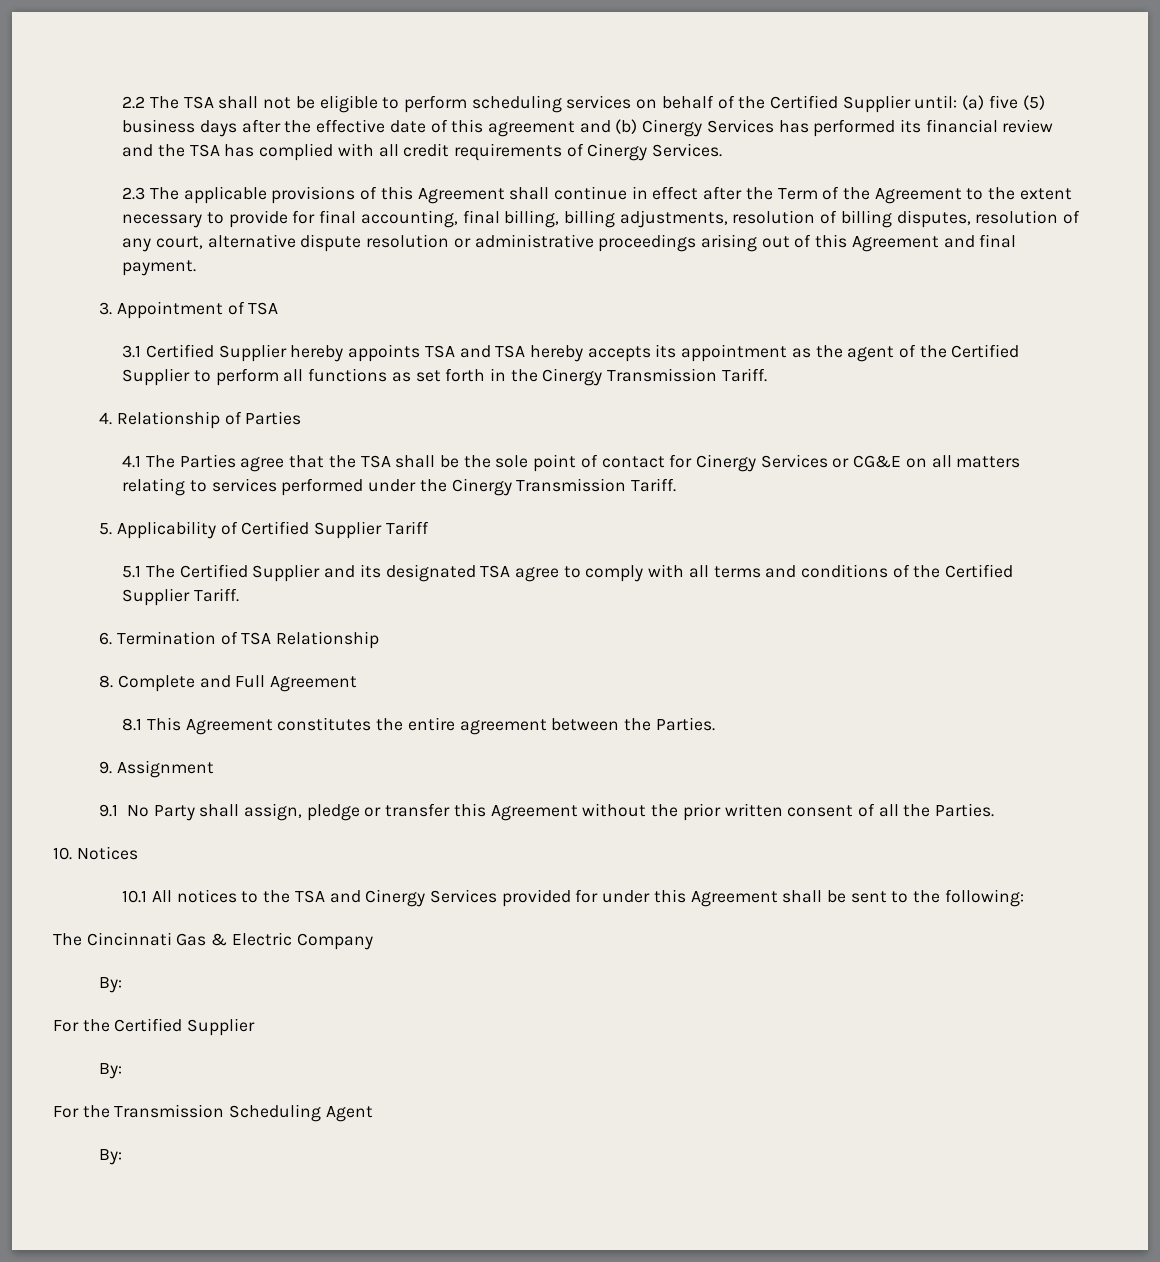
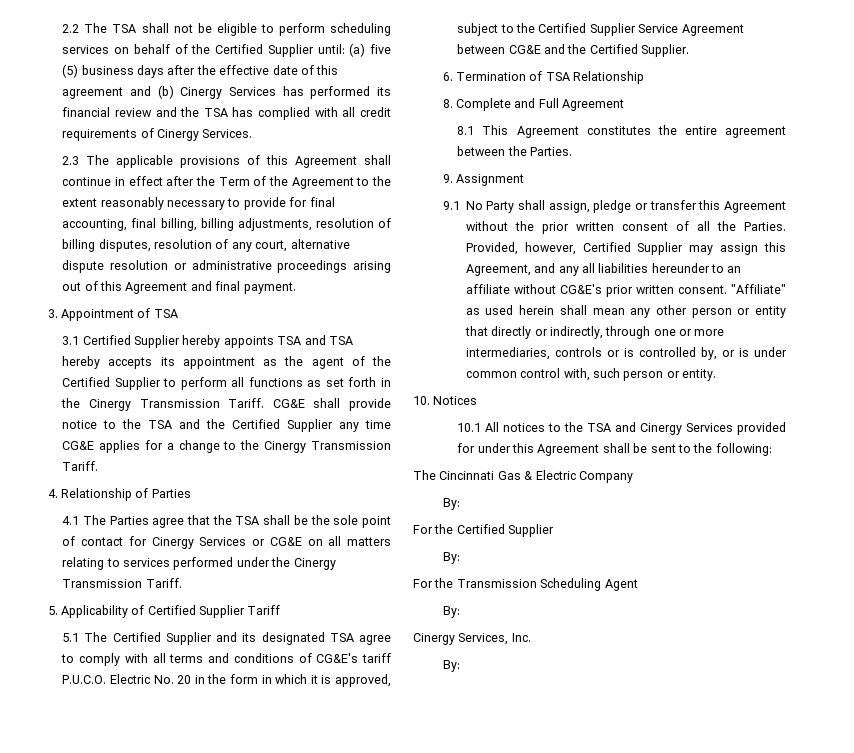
(1072, 194) none -> [100,197,164,210] reasonably
(767, 375) none -> [272,398,391,411] [62,419,391,432] [62,440,391,453] [62,461,99,471] CG&E shall provide notice to the TSA and the Certified Supplier any time CG&E applies for a change to the Cinergy Transmission Tariff.
[913,564,1014,578] [122,588,239,606] the Certified Supplier Tariff. -> [316,653,391,663] [62,674,391,687] [457,23,744,36] [457,44,690,57] CG&E's tariff P.U.C.O. Electric No. 20 in the form in which it is approved, subject to the Certified Supplier Service Agreement between CG&E and the Certified Supplier.
(995, 810) none -> [465,242,786,255] [465,263,742,276] [465,284,786,297] [465,305,786,318] [464,326,725,339] [465,347,787,360] [465,368,717,381] Provided, however, Certified Supplier may assign this Agreement, and any all liabilities hereunder to an affiliate without CG&E's prior written consent. "Affiliate" as used herein shall mean any other person or entity that directly or indirectly, through one or more intermediaries, controls or is controlled by, or is under common control with, such person or entity.
(123, 1157) none -> [413,633,531,645] [442,660,460,672] // Cinergy Services, Inc. // By:

